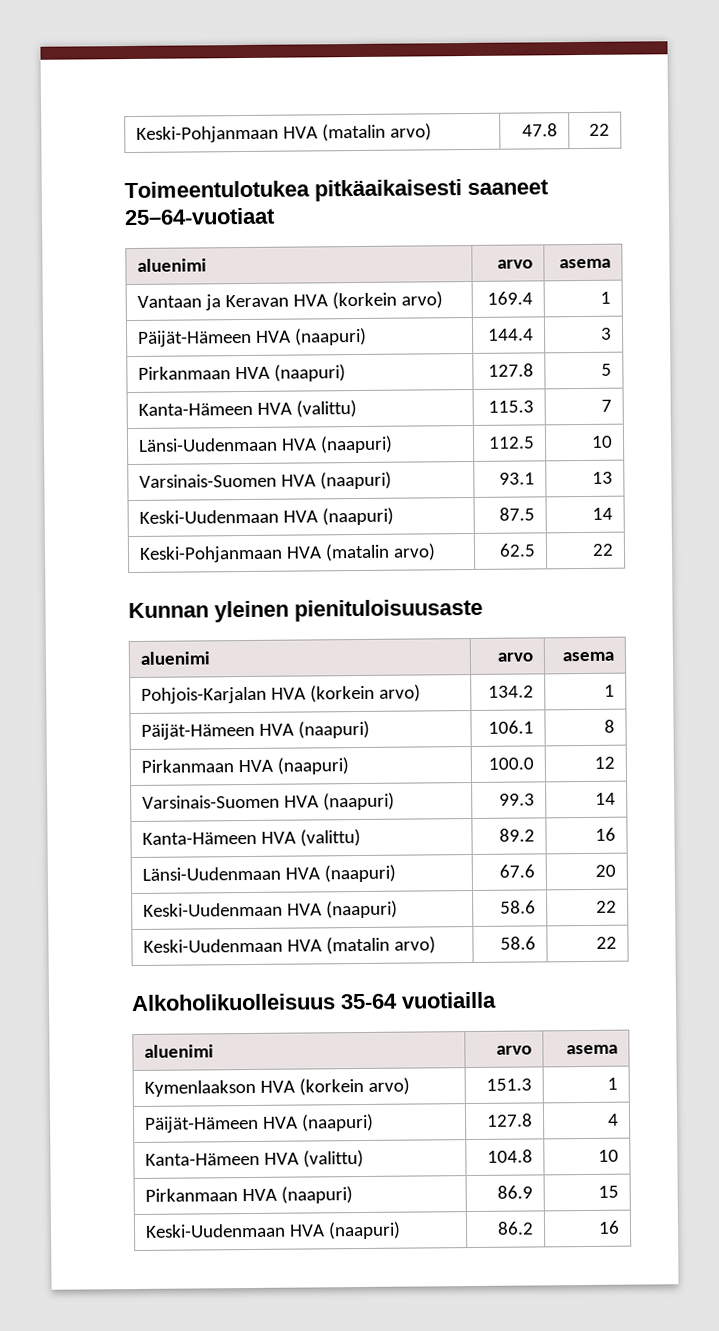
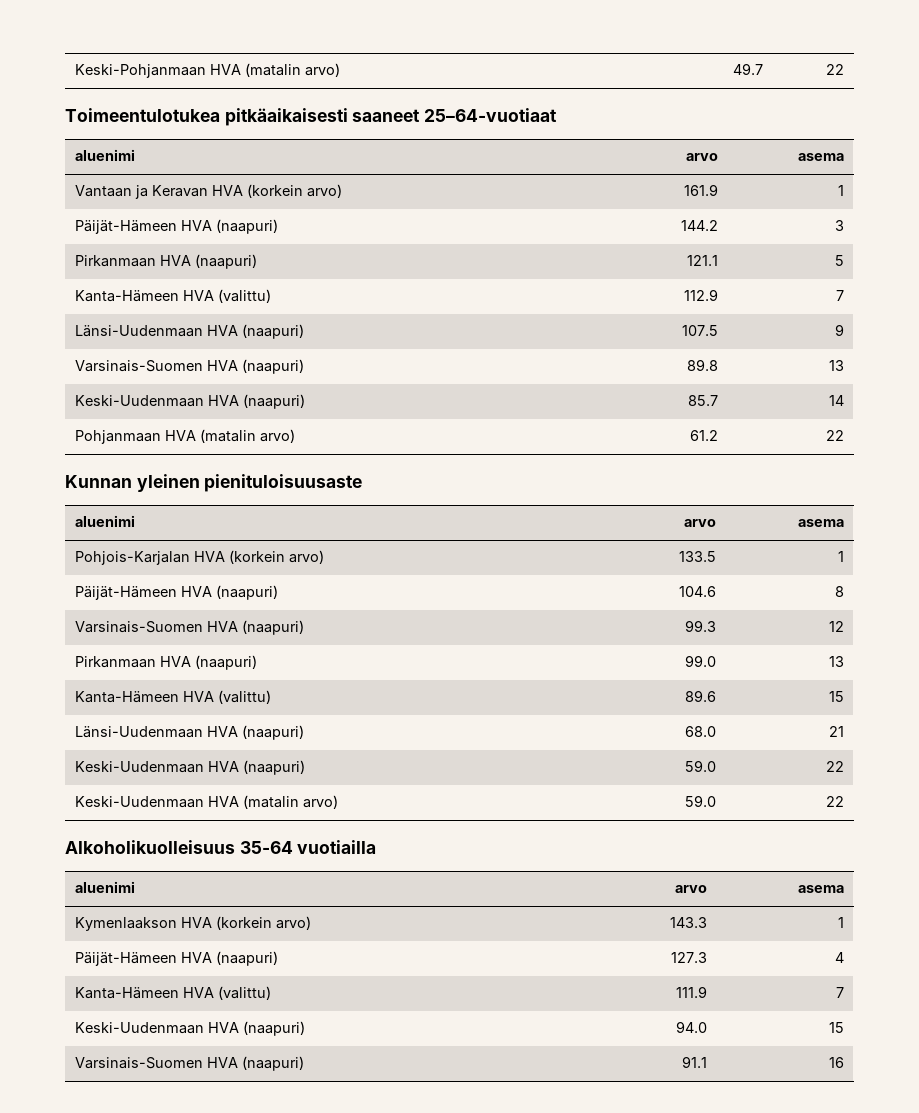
[135,123,432,143] [522,123,559,137] Keski-Pohjanmaan HVA (matalin arvo) | 47.8 -> [74,63,340,78] [733,63,764,75] Keski-Pohjanmaan HVA (matalin arvo) | 49.7
[487,291,534,305] [600,291,612,304] [137,327,367,347] [488,328,535,341] 169.4 | 1 // Päijät-Hämeen HVA (naapuri) | 144.4 -> [684,184,719,196] [838,185,845,196] [74,219,278,234] [681,220,719,231] 161.9 | 1 // Päijät-Hämeen HVA (naapuri) | 144.2
[488,363,535,377] 127.8 -> [687,255,719,266] 121.1
[488,400,535,413] 115.3 -> [684,289,719,301] 112.9
[488,436,536,449] [591,435,614,448] [138,471,392,490] [499,472,536,485] 112.5 | 10 // Varsinais-Suomen HVA (naapuri) | 93.1 -> [682,325,719,336] [835,324,845,336] [74,359,304,374] [687,359,719,371] 107.5 | 9 // Varsinais-Suomen HVA (naapuri) | 89.8
[499,507,536,521] [592,507,614,520] [138,543,436,563] [499,543,537,557] 87.5 | 14 // Keski-Pohjanmaan HVA (matalin arvo) | 62.5 -> [688,395,719,406] [829,395,845,406] [74,429,295,444] [690,430,719,441] 85.7 | 14 // Pohjanmaan HVA (matalin arvo) | 61.2
[488,685,535,698] [604,684,616,697] [140,720,370,740] [488,720,535,734] 134.2 | 1 // Päijät-Hämeen HVA (naapuri) | 106.1 -> [679,551,717,562] [838,551,845,562] [74,585,278,600] [679,586,717,597] 133.5 | 1 // Päijät-Hämeen HVA (naapuri) | 104.6
[140,757,349,775] [488,757,535,770] [594,756,616,769] // Pirkanmaan HVA (naapuri) | 100.0 | 12 -> (845, 591) none
[595,792,617,805] [141,828,361,847] [499,828,536,842] [595,827,617,841] [141,864,396,883] [499,864,536,878] [595,864,617,877] [142,900,398,919] [500,900,537,914] 14 // Kanta-Hämeen HVA (valittu) | 89.2 | 16 // Länsi-Uudenmaan HVA (naapuri) | 67.6 | 20 // Keski-Uudenmaan HVA (naapuri) | 58.6 -> [829,621,845,632] [74,655,257,670] [685,655,717,667] [829,656,845,667] [74,690,271,704] [685,690,717,702] [829,691,845,702] [74,725,304,740] [685,726,717,737] [829,726,845,737] [74,760,305,775] [685,760,717,772] 12 // Pirkanmaan HVA (naapuri) | 99.0 | 13 // Kanta-Hämeen HVA (valittu) | 89.6 | 15 // Länsi-Uudenmaan HVA (naapuri) | 68.0 | 21 // Keski-Uudenmaan HVA (naapuri) | 59.0
[500,936,537,950] 58.6 -> [685,795,717,807] 59.0
[486,1078,533,1091] [607,1077,619,1090] [144,1113,374,1133] [486,1113,534,1127] 151.3 | 1 // Päijät-Hämeen HVA (naapuri) | 127.8 -> [670,917,708,928] [838,917,845,928] [74,951,278,966] [671,952,708,963] 143.3 | 1 // Päijät-Hämeen HVA (naapuri) | 127.3
[487,1149,534,1163] [598,1149,620,1162] [144,1186,353,1204] [497,1185,534,1199] [598,1185,620,1198] [144,1221,401,1240] [497,1221,535,1235] 104.8 | 10 // Pirkanmaan HVA (naapuri) | 86.9 | 15 // Keski-Uudenmaan HVA (naapuri) | 86.2 -> [676,986,708,998] [836,987,845,998] [74,1021,305,1036] [676,1021,708,1033] [829,1022,845,1033] [74,1056,304,1071] [682,1056,708,1068] 111.9 | 7 // Keski-Uudenmaan HVA (naapuri) | 94.0 | 15 // Varsinais-Suomen HVA (naapuri) | 91.1

